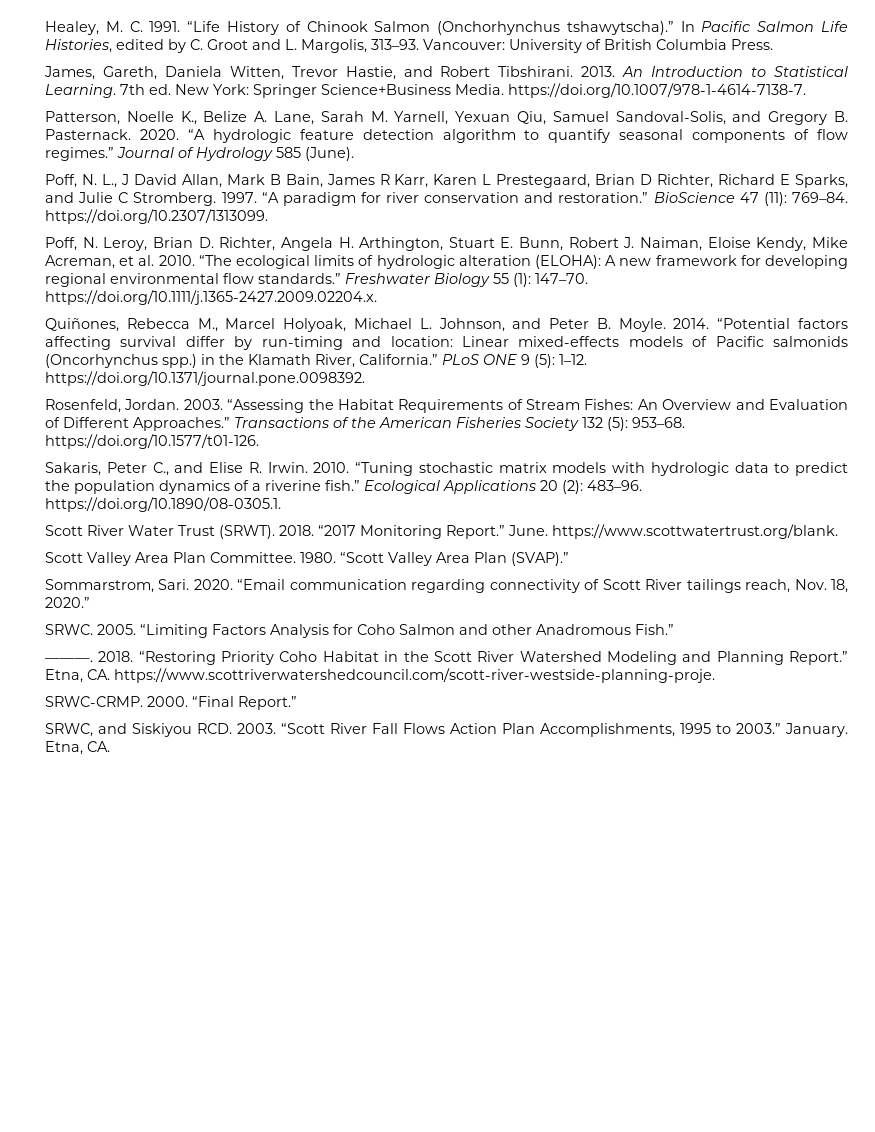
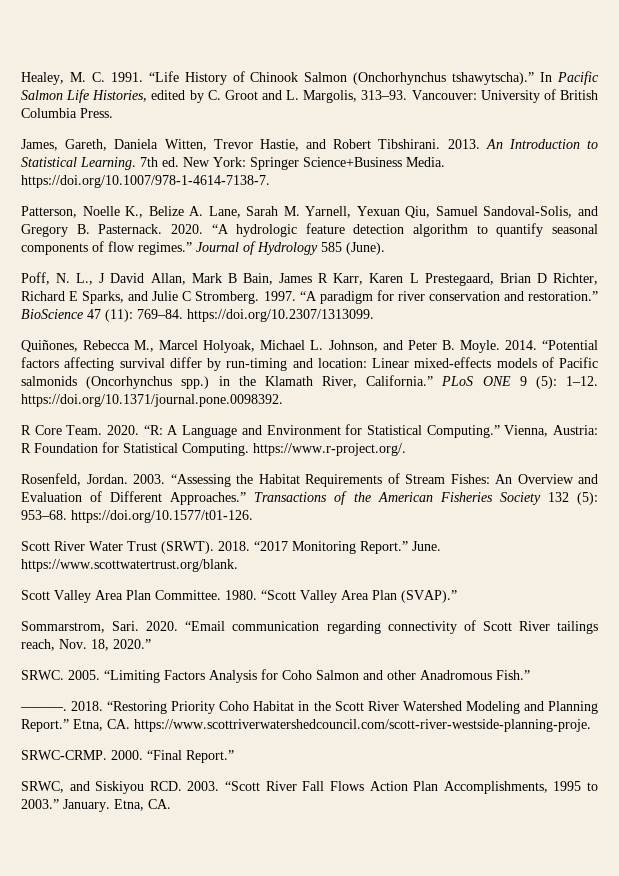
[45,237,848,251] [45,255,849,269] [45,273,588,287] [45,290,377,305] // Poff, N. Leroy, Brian D. Richter, Angela H. Arthington, Stuart E. Bunn, Robert J. Naiman, Eloise Kendy, Mike Acreman, et al. 2010. “The ecological limits of hydrologic alteration (ELOHA): A new framework for developing regional environmental flow standards.” Freshwater Biology 55 (1): 147–70. https://doi.org/10.1111/j.1365-2427.2009.02204.x. -> (374, 315) none
(365, 378) none -> [21,424,598,438] [21,442,406,456] // R Core Team. 2020. “R: A Language and Environment for Statistical Computing.” Vienna, Austria: R Foundation for Statistical Computing. https://www.r-project.org/.
[45,462,848,476] [45,480,642,494] [45,497,281,512] // Sakaris, Peter C., and Elise R. Irwin. 2010. “Tuning stochastic matrix models with hydrologic data to predict the population dynamics of a riverine fish.” Ecological Applications 20 (2): 483–96. https://doi.org/10.1890/08-0305.1. -> (253, 516) none

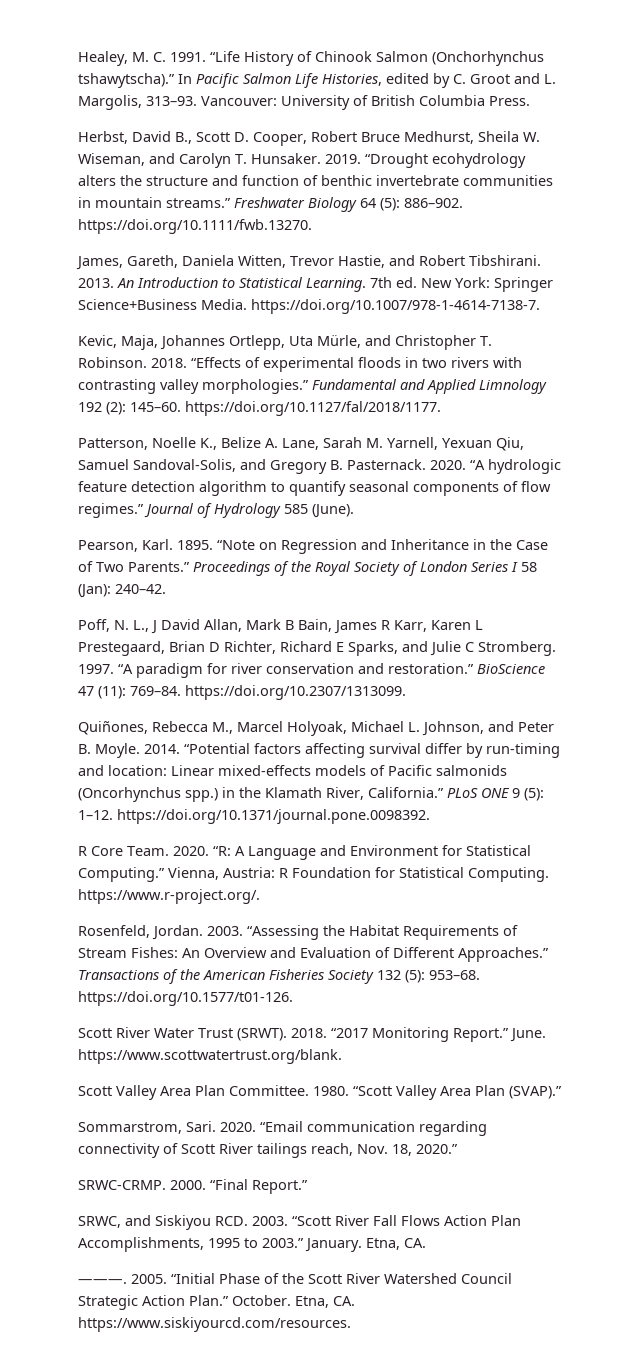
(113, 113) none -> [78,131,540,146] [78,153,526,168] [78,175,553,186] [78,197,463,212] [78,219,312,234] // Herbst, David B., Scott D. Cooper, Robert Bruce Medhurst, Sheila W. Wiseman, and Carolyn T. Hunsaker. 2019. “Drought ecohydrology alters the structure and function of benthic invertebrate communities in mountain streams.” Freshwater Biology 64 (5): 886–902. https://doi.org/10.1111/fwb.13270.
(270, 181) none -> [78,335,492,350] [78,357,522,372] [78,379,547,394] [78,401,441,416] // Kevic, Maja, Johannes Ortlepp, Uta Mürle, and Christopher T. Robinson. 2018. “Effects of experimental floods in two rivers with contrasting valley morphologies.” Fundamental and Applied Limnology 192 (2): 145–60. https://doi.org/10.1127/fal/2018/1177.
(385, 248) none -> [78,539,548,554] [78,561,537,576] [78,584,166,598] // Pearson, Karl. 1895. “Note on Regression and Inheritance in the Case of Two Parents.” Proceedings of the Royal Society of London Series I 58 (Jan): 240–42.
[21,669,530,683] [20,701,599,714] [21,719,591,732] // SRWC. 2005. “Limiting Factors Analysis for Coho Salmon and other Anadromous Fish.” // ———. 2018. “Restoring Priority Coho Habitat in the Scott River Watershed Modeling and Planning Report.” Etna, CA. https://www.scottriverwatershedcouncil.com/scott-river-westside-planning-proje. -> (458, 1149) none
(171, 804) none -> [78,1273,512,1284] [78,1295,355,1310] [78,1317,351,1332] // ———. 2005. “Initial Phase of the Scott River Watershed Council Strategic Action Plan.” October. Etna, CA. https://www.siskiyourcd.com/resources.

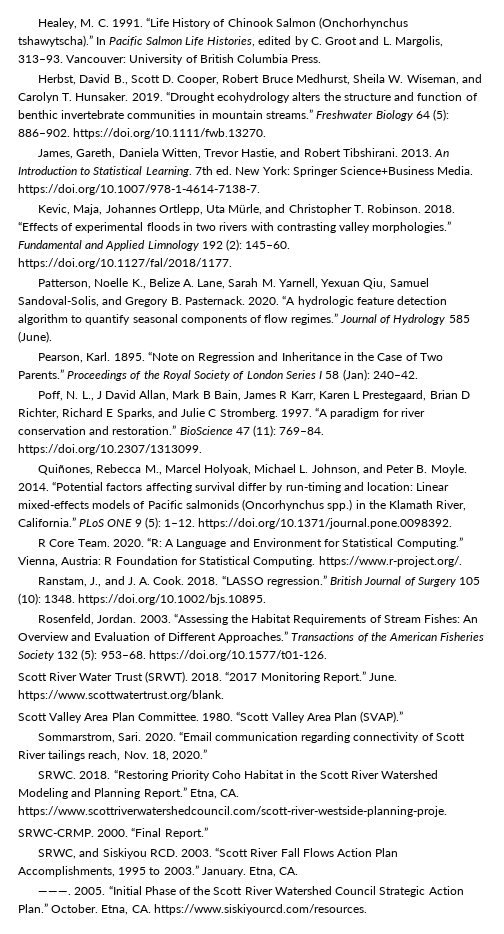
(260, 896) none -> [38,575,481,587] [18,593,267,605] // Ranstam, J., and J. A. Cook. 2018. “LASSO regression.” British Journal of Surgery 105 (10): 1348. https://doi.org/10.1002/bjs.10895.
(458, 1149) none -> [38,769,439,781] [18,787,240,799] [18,806,447,817] // SRWC. 2018. “Restoring Priority Coho Habitat in the Scott River Watershed Modeling and Planning Report.” Etna, CA. https://www.scottriverwatershedcouncil.com/scott-river-westside-planning-proje.

